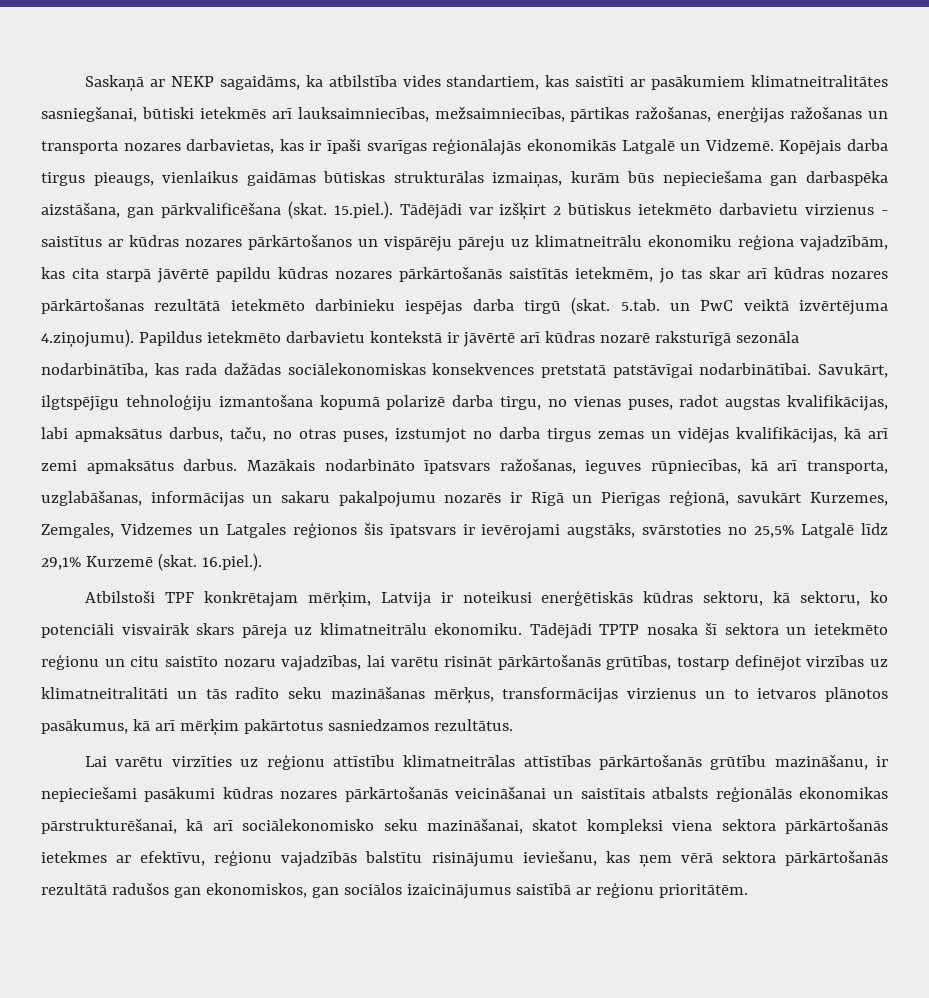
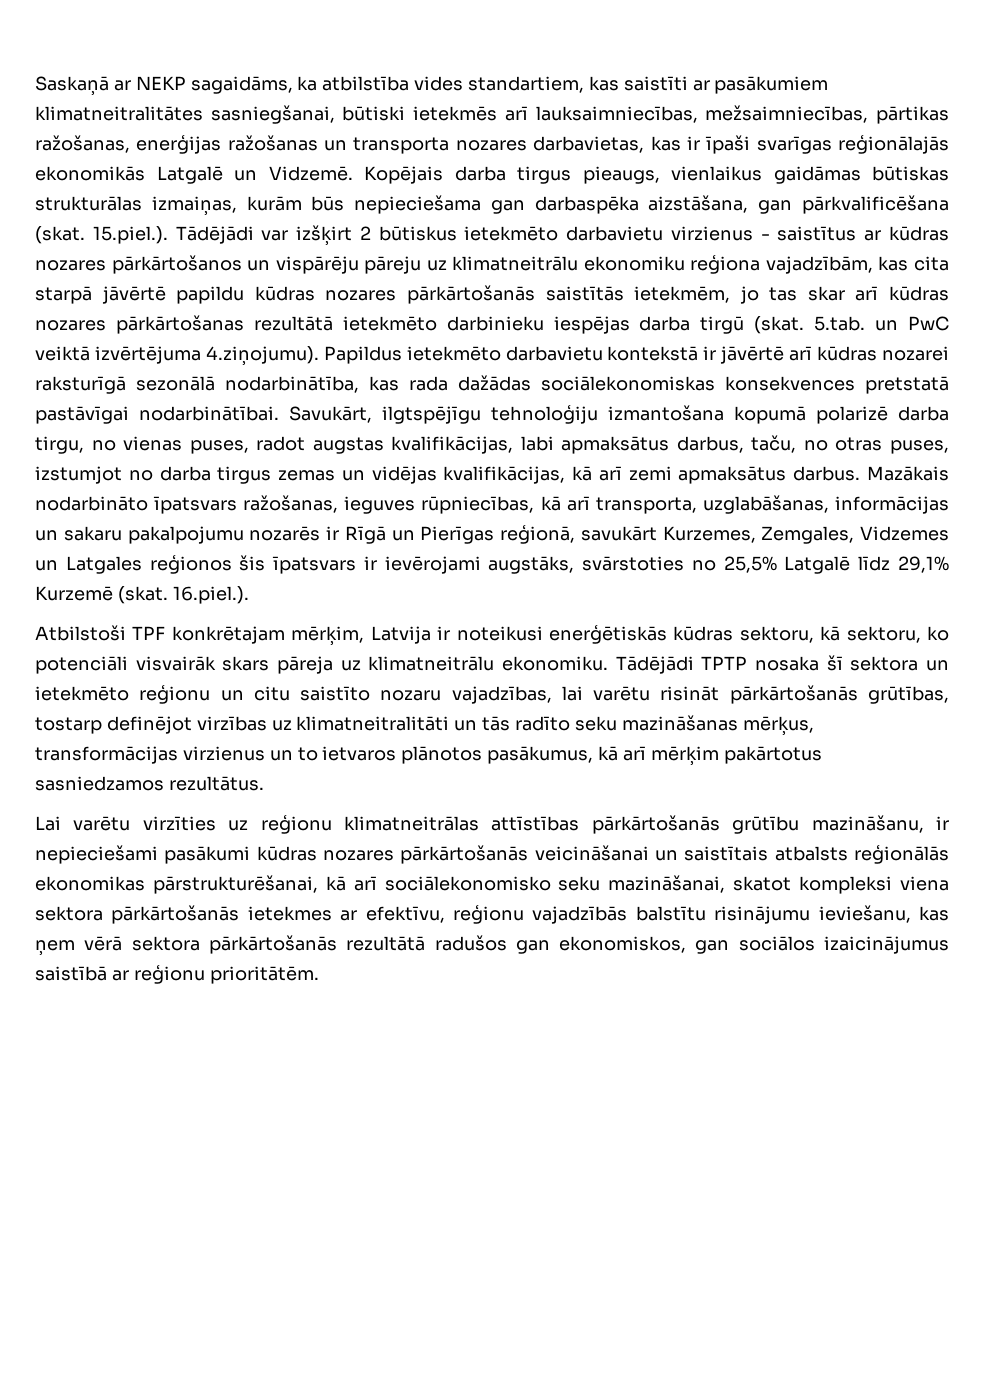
[599,331,799,346] nozarē raksturīgā sezonāla -> [881,346,949,361] [35,376,215,394] nozarei raksturīgā sezonālā
[612,364,693,378] patstāvīgai -> [35,406,129,424] pastāvīgai
[332,755,395,767] attīstību -> (332, 824) none

